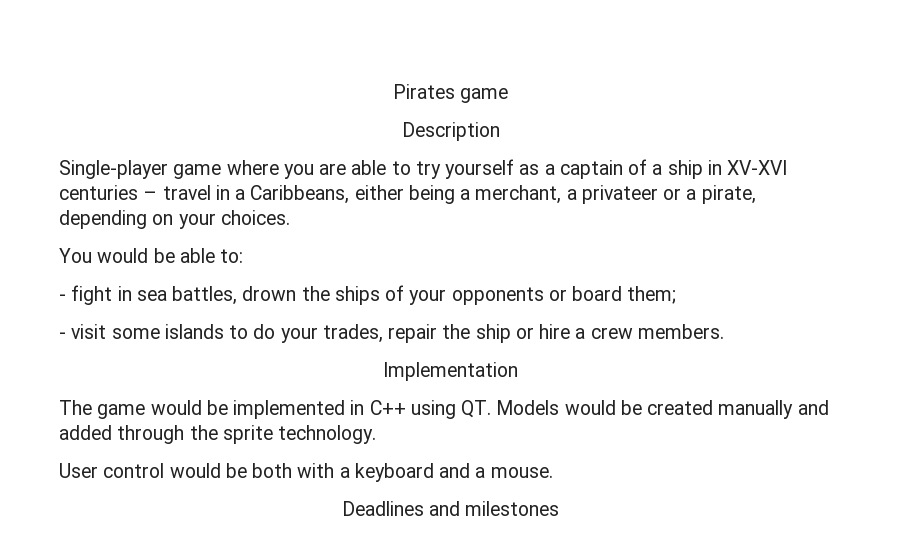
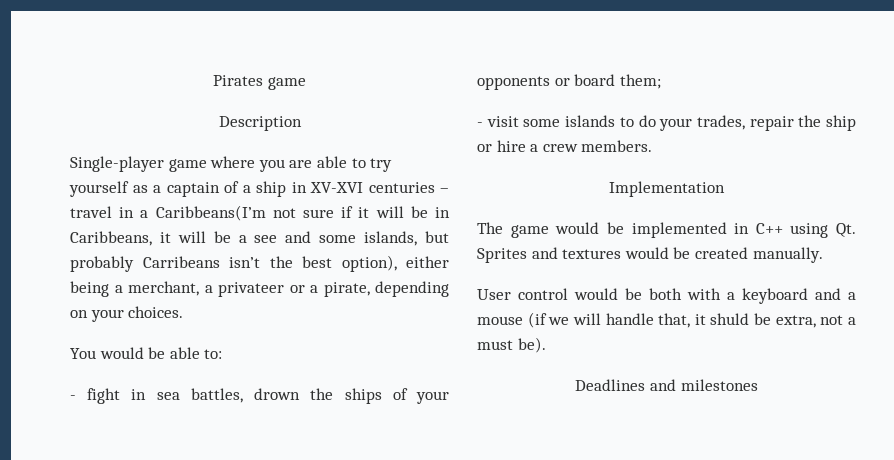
[250,185,350,204] Caribbeans, -> [155,205,450,221] [70,231,449,246] [70,255,397,272] Caribbeans(I’m not sure if it will be in Caribbeans, it will be a see and some islands, but probably Carribeans isn’t the best option),
[461,400,829,419] [59,425,377,444] QT. Models would be created manually and added through the sprite technology. -> [836,223,856,237] [477,247,823,263] Qt. Sprites and textures would be created manually.
[490,467,553,478] mouse. -> [477,312,856,328] [477,337,546,353] mouse (if we will handle that, it shuld be extra, not a must be).

